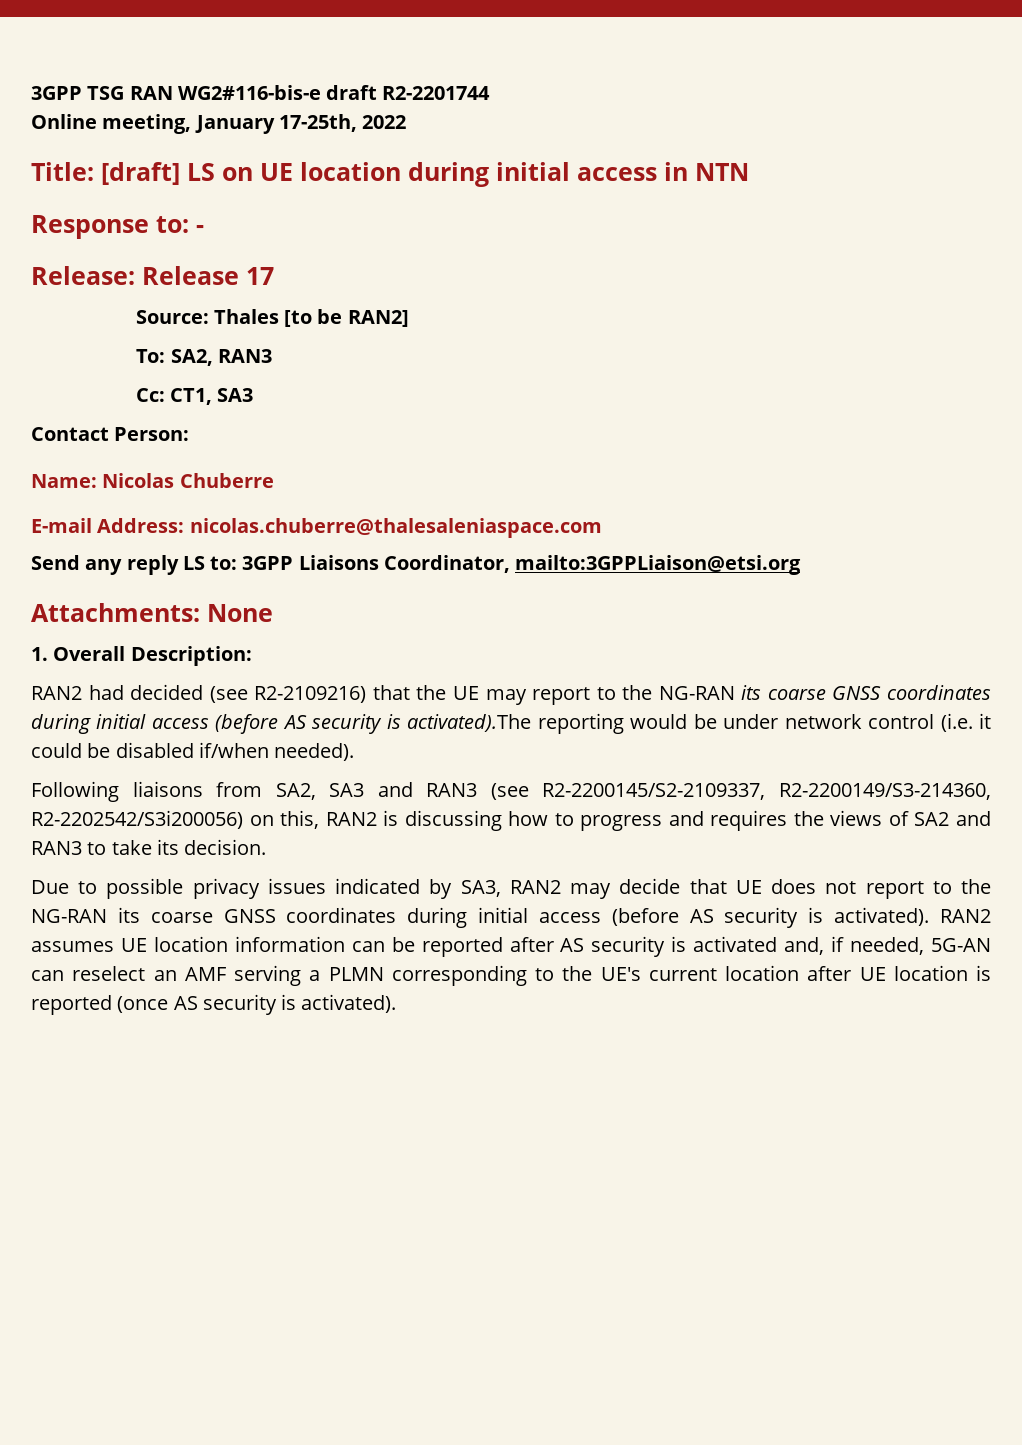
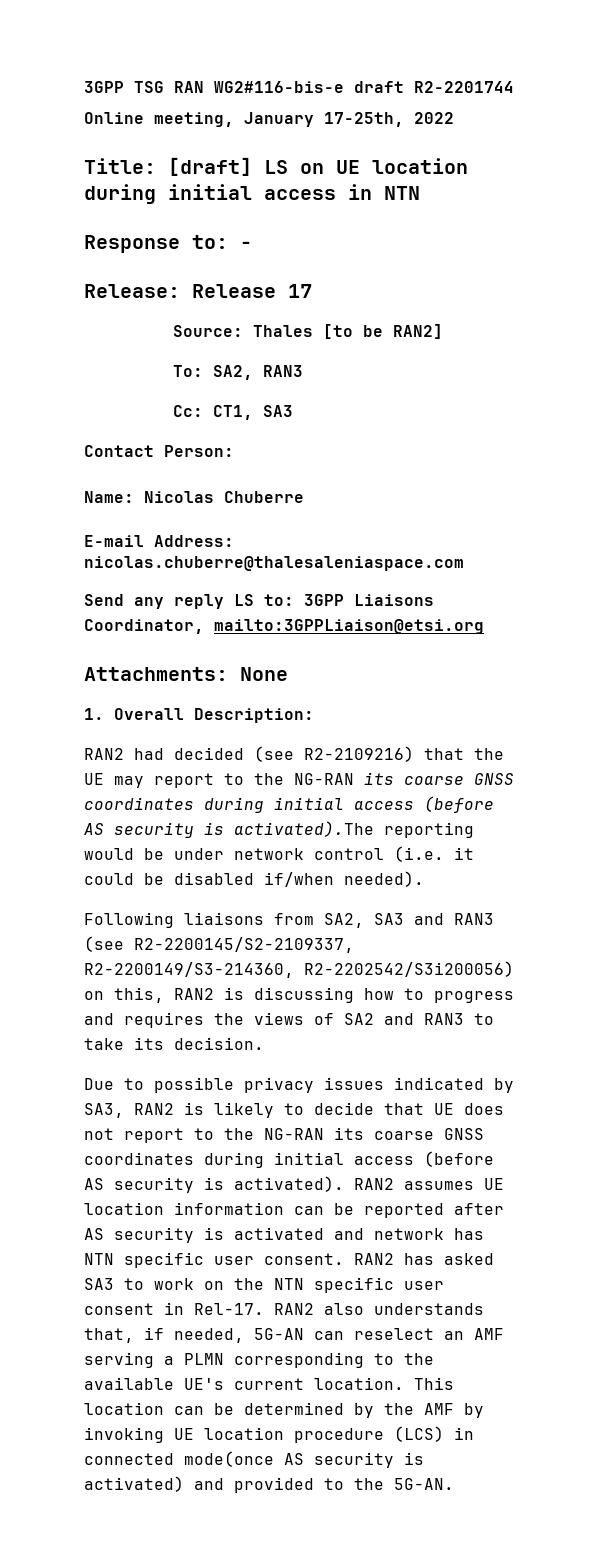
[570,883,612,899] may -> [184,1102,304,1118] is likely to
[784,937,825,955] and, -> [334,1228,484,1240] [84,1252,494,1268] [84,1277,444,1293] [84,1302,484,1315] [84,1328,134,1343] and network has NTN specific user consent. RAN2 has asked SA3 to work on the NTN specific user consent in Rel-17. RAN2 also understands that,
(593, 973) none -> [84,1377,174,1390] available
[725,965,991,981] [31,994,397,1015] location after UE location is reported (once AS security is activated). -> [314,1377,454,1390] [84,1402,484,1418] [84,1426,474,1443] [84,1451,424,1468] [84,1476,454,1493] location. This location can be determined by the AMF by invoking UE location procedure (LCS) in connected mode(once AS security is activated) and provided to the 5G-AN.

